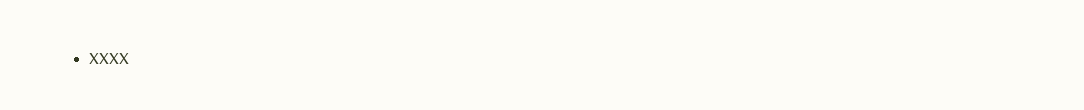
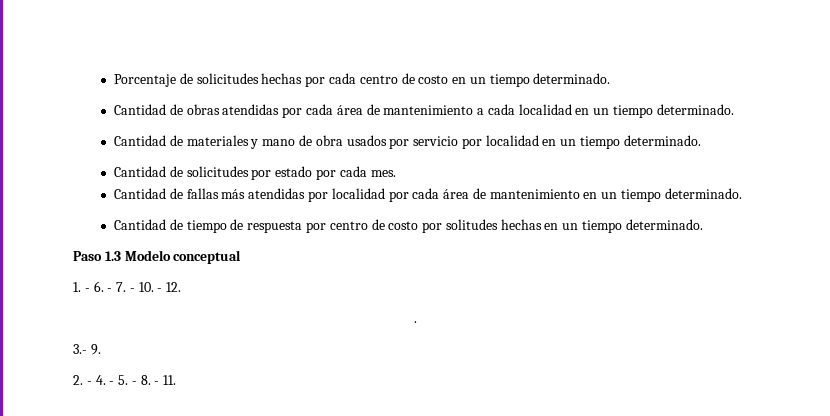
[89,53,130,64] XXXX -> [114,73,611,87] [114,104,734,118] [114,135,701,149] [114,166,396,180] [114,188,742,202] [114,219,703,233] [73,250,242,264] [73,281,182,292] [413,321,417,323] [73,344,101,355] [73,375,177,385] Porcentaje de solicitudes hechas por cada centro de costo en un tiempo determinado. // Cantidad de obras atendidas por cada área de mantenimiento a cada localidad en un tiempo determinado. // Cantidad de materiales y mano de obra usados por servicio por localidad en un tiempo determinado. // Cantidad de solicitudes por estado por cada mes. // Cantidad de fallas más atendidas por localidad por cada área de mantenimiento en un tiempo determinado. // Cantidad de tiempo de respuesta por centro de costo por solitudes hechas en un tiempo determinado. // Paso 1.3 Modelo conceptual // 1. - 6. - 7. - 10. - 12. // . // 3.- 9. // 2. - 4. - 5. - 8. - 11.

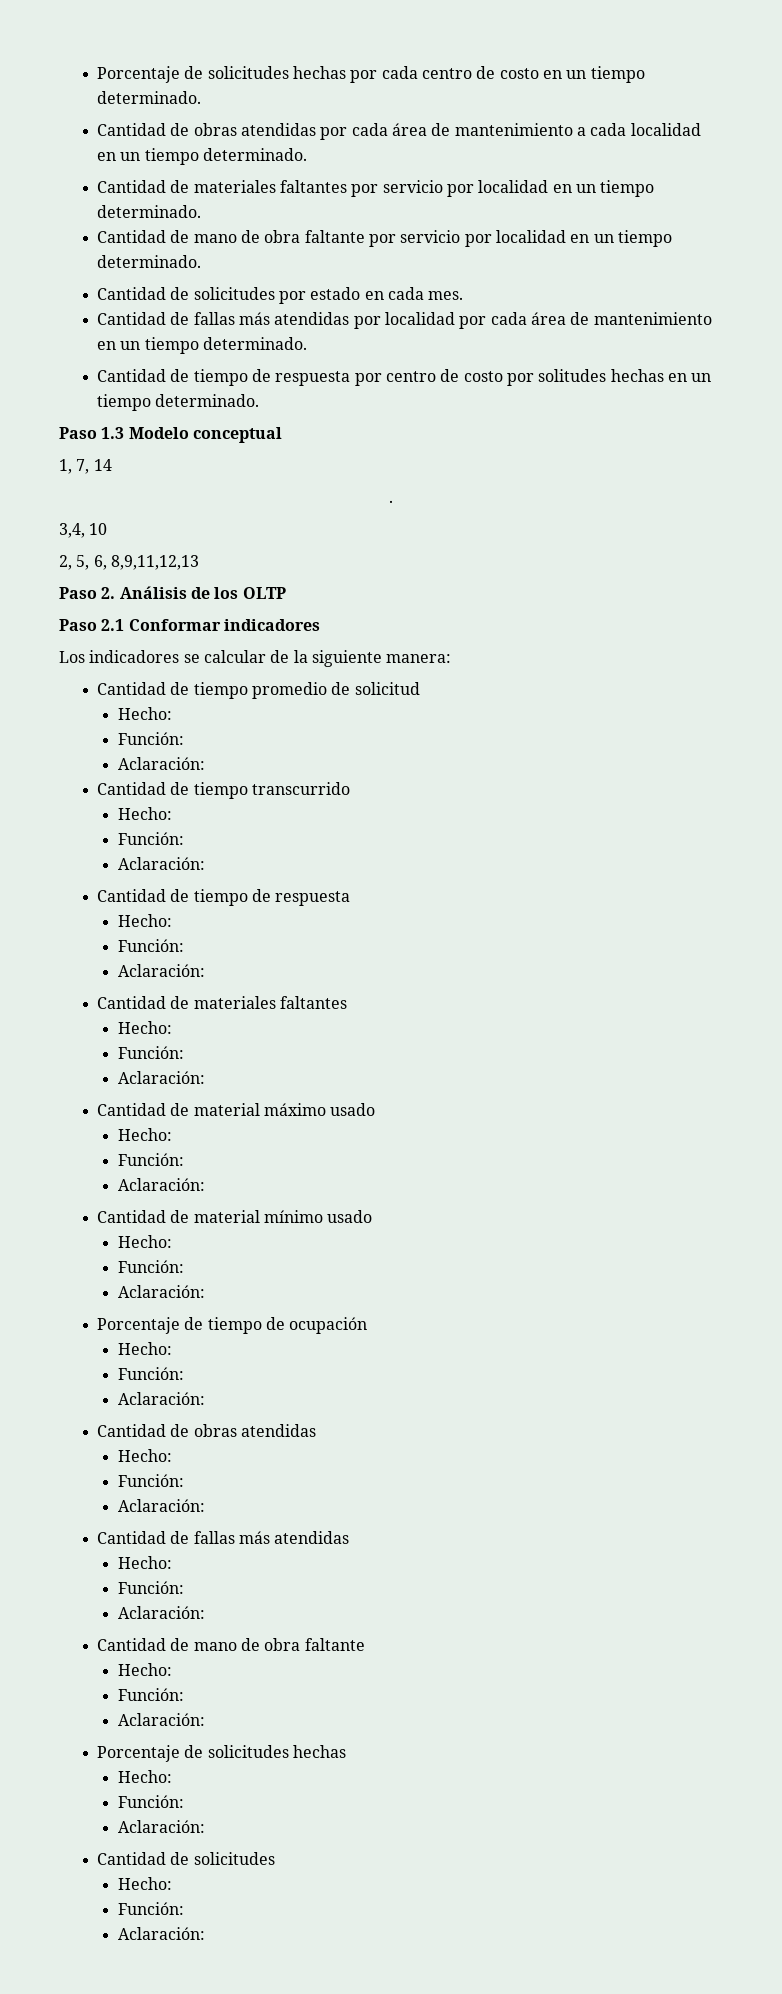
[250,135,387,149] y mano de obra usados -> [280,180,655,197] [97,205,202,218] [97,230,365,243] faltantes por servicio por localidad en un tiempo determinado. // Cantidad de mano de obra faltante
[315,169,336,180] por -> [364,291,384,300] en
[73,281,182,292] [413,321,417,323] [73,344,101,355] [73,375,177,385] 1. - 6. - 7. - 10. - 12. // . // 3.- 9. // 2. - 4. - 5. - 8. - 11. -> [59,459,112,474] [389,500,393,503] [59,523,108,538] [59,555,199,570] [59,586,286,599] [59,619,320,631] [59,650,452,667] [97,682,420,699] [117,707,172,720] [117,732,184,745] [117,757,205,770] [97,782,351,799] [117,807,172,820] [117,832,184,845] [117,857,205,870] [97,889,351,906] [117,914,172,927] [117,939,184,952] [117,964,205,977] [97,996,348,1009] [117,1021,172,1034] [117,1046,184,1059] [117,1071,205,1084] [97,1103,376,1116] [117,1128,172,1141] [117,1153,184,1166] [117,1178,205,1191] [97,1210,373,1223] [117,1235,172,1248] [117,1260,184,1273] [117,1285,205,1298] [97,1317,368,1334] [117,1342,172,1355] [117,1367,184,1380] [117,1392,205,1405] [97,1424,317,1437] [117,1449,172,1462] [117,1474,184,1487] [117,1499,205,1512] [97,1531,350,1544] [117,1556,172,1569] [117,1581,184,1594] [117,1606,205,1619] [97,1638,365,1651] [117,1663,172,1676] [117,1688,184,1701] [117,1713,205,1726] [97,1745,347,1762] [117,1770,172,1783] [117,1795,184,1808] [117,1820,205,1833] [97,1852,275,1865] [117,1877,172,1890] [117,1902,184,1915] [117,1927,205,1940] 1, 7, 14 // . // 3,4, 10 // 2, 5, 6, 8,9,11,12,13 // Paso 2. Análisis de los OLTP // Paso 2.1 Conformar indicadores // Los indicadores se calcular de la siguiente manera: // Cantidad de tiempo promedio de solicitud // Hecho: // Función: // Aclaración: // Cantidad de tiempo transcurrido // Hecho: // Función: // Aclaración: // Cantidad de tiempo de respuesta // Hecho: // Función: // Aclaración: // Cantidad de materiales faltantes // Hecho: // Función: // Aclaración: // Cantidad de material máximo usado // Hecho: // Función: // Aclaración: // Cantidad de material mínimo usado // Hecho: // Función: // Aclaración: // Porcentaje de tiempo de ocupación // Hecho: // Función: // Aclaración: // Cantidad de obras atendidas // Hecho: // Función: // Aclaración: // Cantidad de fallas más atendidas // Hecho: // Función: // Aclaración: // Cantidad de mano de obra faltante // Hecho: // Función: // Aclaración: // Porcentaje de solicitudes hechas // Hecho: // Función: // Aclaración: // Cantidad de solicitudes // Hecho: // Función: // Aclaración:

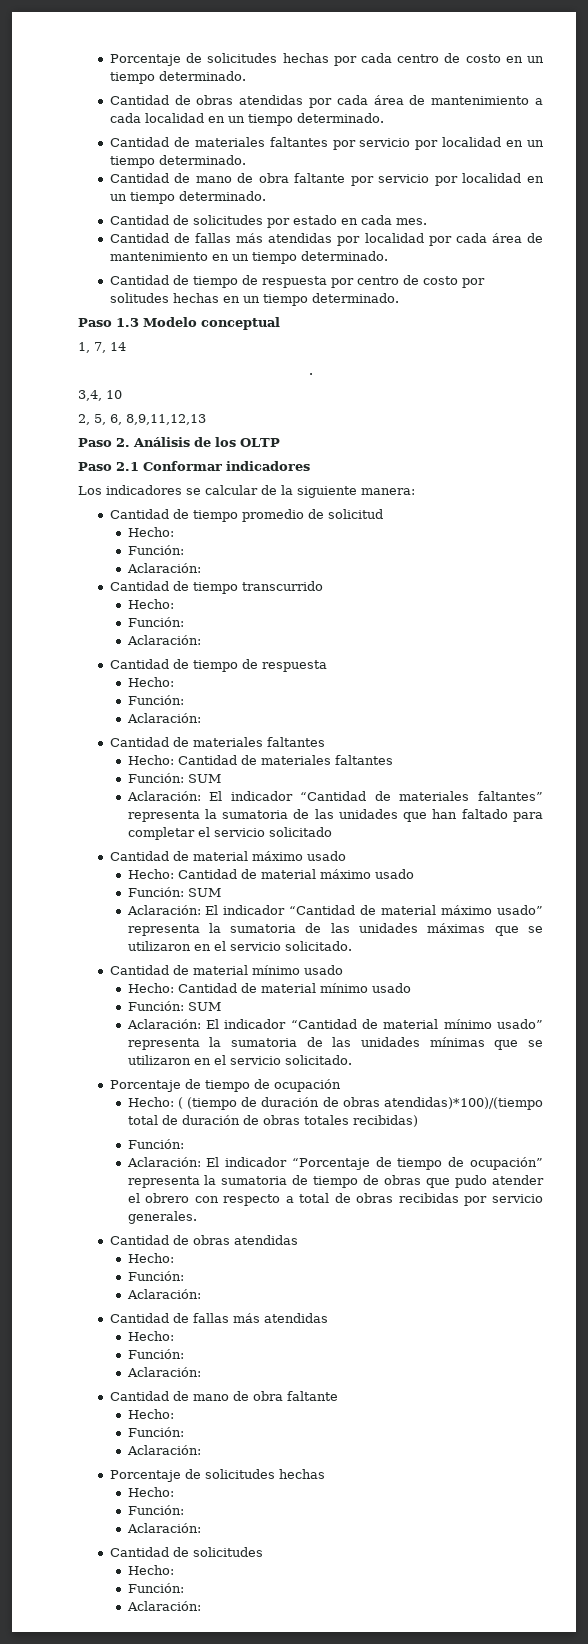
[117,1046,184,1059] [117,1071,205,1084] // Función: // Aclaración: -> [177,755,393,765] [127,773,221,783] [126,791,543,801] [127,809,543,822] [127,827,332,840] Cantidad de materiales faltantes // Función: SUM // Aclaración: El indicador “Cantidad de materiales faltantes” representa la sumatoria de las unidades que han faltado para completar el servicio solicitado
[117,1153,184,1166] [117,1178,205,1191] // Función: // Aclaración: -> [177,869,414,879] [127,887,221,897] [126,905,543,915] [127,923,543,936] [127,941,352,951] Cantidad de material máximo usado // Función: SUM // Aclaración: El indicador “Cantidad de material máximo usado” representa la sumatoria de las unidades máximas que se utilizaron en el servicio solicitado.
[117,1260,184,1273] [117,1285,205,1298] // Función: // Aclaración: -> [177,983,411,993] [127,1001,221,1011] [126,1019,543,1029] [127,1037,543,1050] [127,1055,352,1065] Cantidad de material mínimo usado // Función: SUM // Aclaración: El indicador “Cantidad de material mínimo usado” representa la sumatoria de las unidades mínimas que se utilizaron en el servicio solicitado.
[117,1367,184,1380] [117,1392,205,1405] // Función: // Aclaración: -> [177,1097,543,1110] [127,1115,418,1127] [127,1139,184,1149] [126,1157,543,1170] [127,1175,544,1188] [127,1193,543,1206] [127,1211,197,1224] ( (tiempo de duración de obras atendidas)*100)/(tiempo total de duración de obras totales recibidas) // Función: // Aclaración: El indicador “Porcentaje de tiempo de ocupación” representa la sumatoria de tiempo de obras que pudo atender el obrero con respecto a total de obras recibidas por servicio generales.

